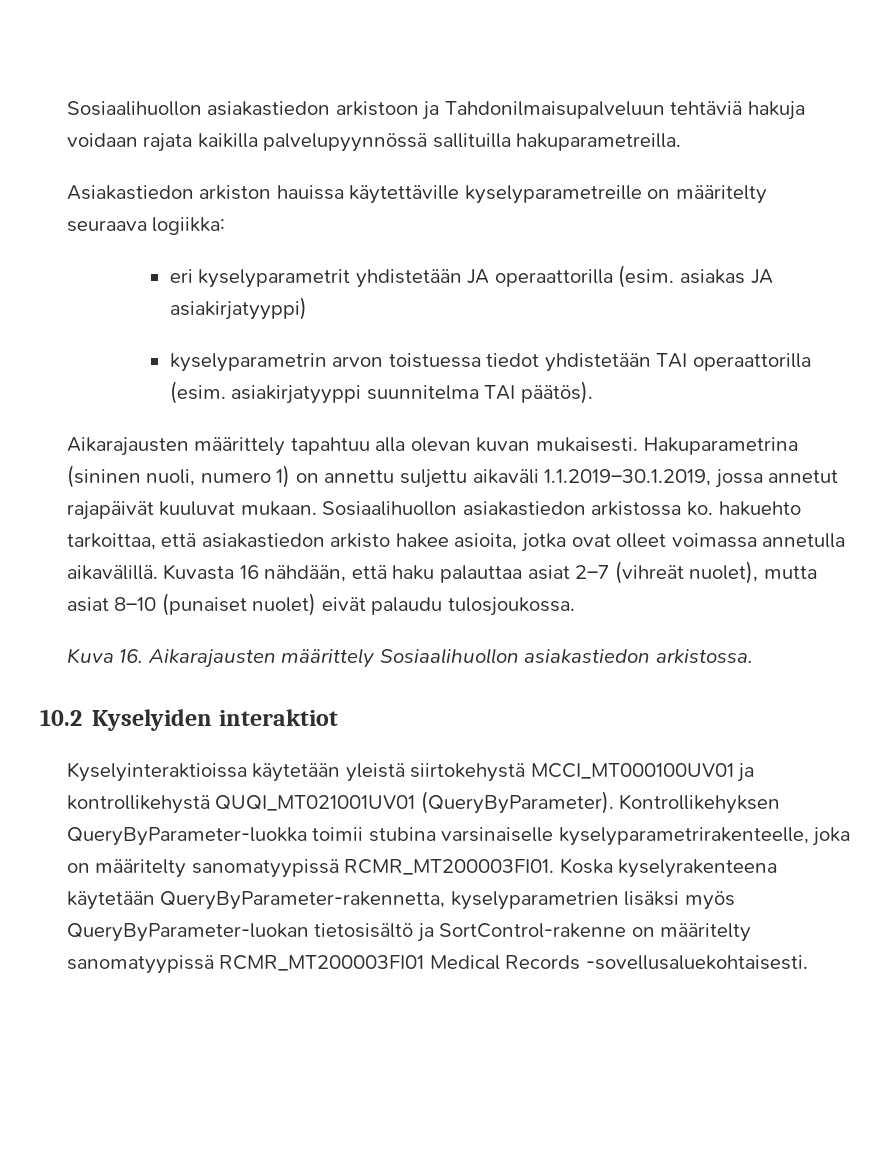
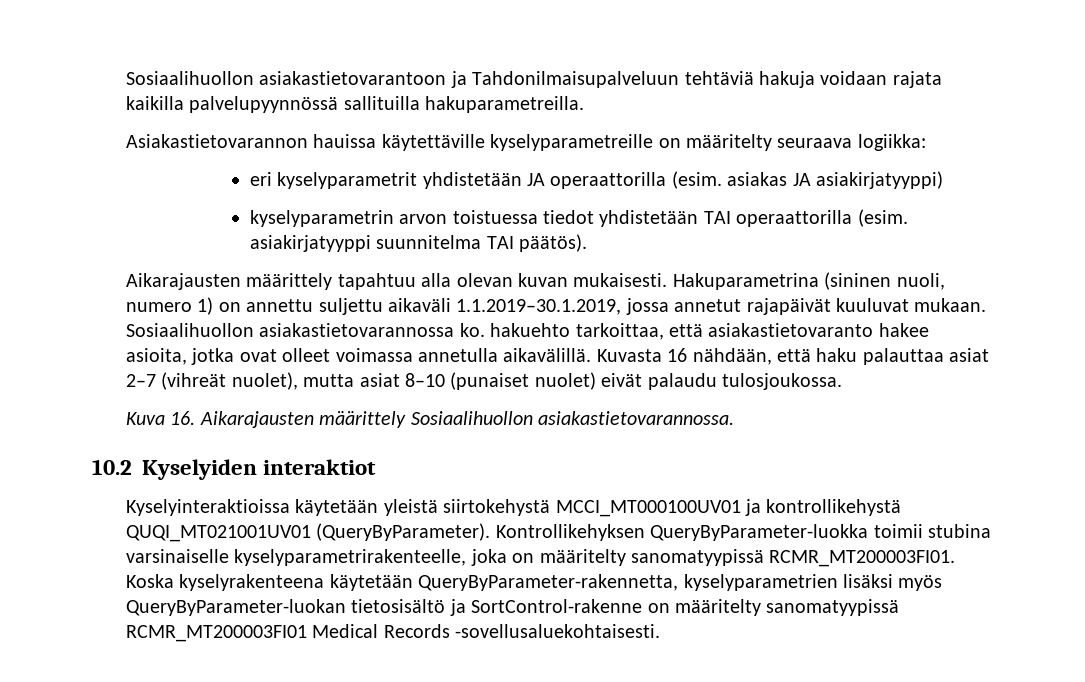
[66,101,419,116] Sosiaalihuollon asiakastiedon arkistoon -> [125,71,447,85] Sosiaalihuollon asiakastietovarantoon
[66,185,272,200] Asiakastiedon arkiston -> [125,134,308,148] Asiakastietovarannon
[462,501,682,516] asiakastiedon arkistossa -> [259,323,455,337] asiakastietovarannossa
[201,533,391,548] asiakastiedon arkisto -> [708,323,874,337] asiakastietovaranto
[524,649,754,663] asiakastiedon arkistossa. -> [537,411,734,425] asiakastietovarannossa.

